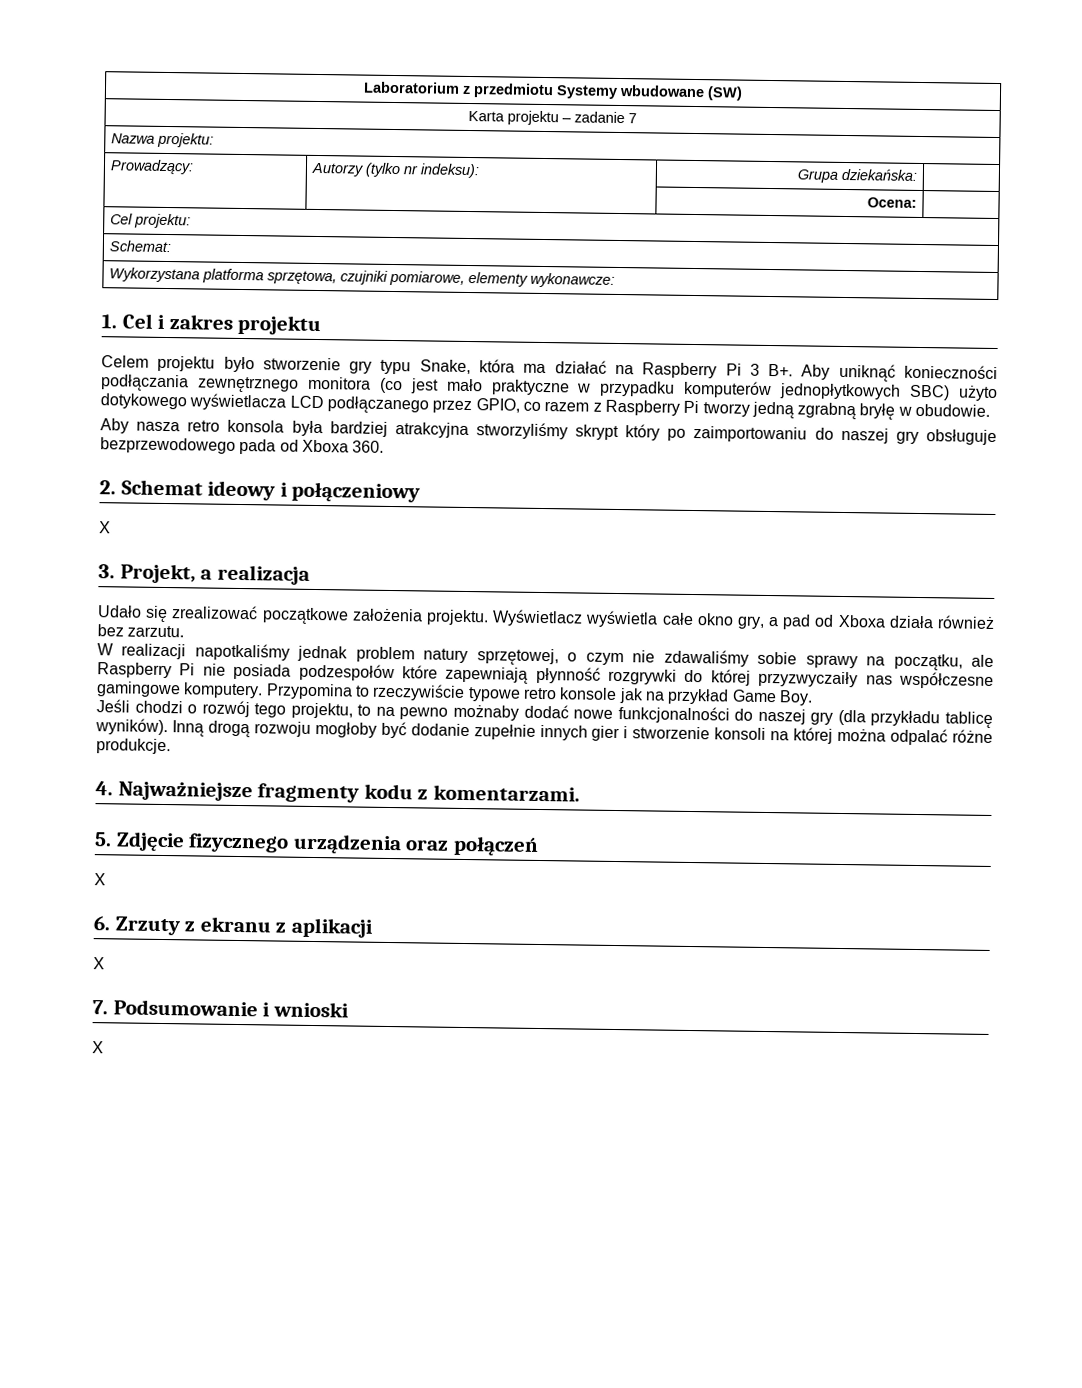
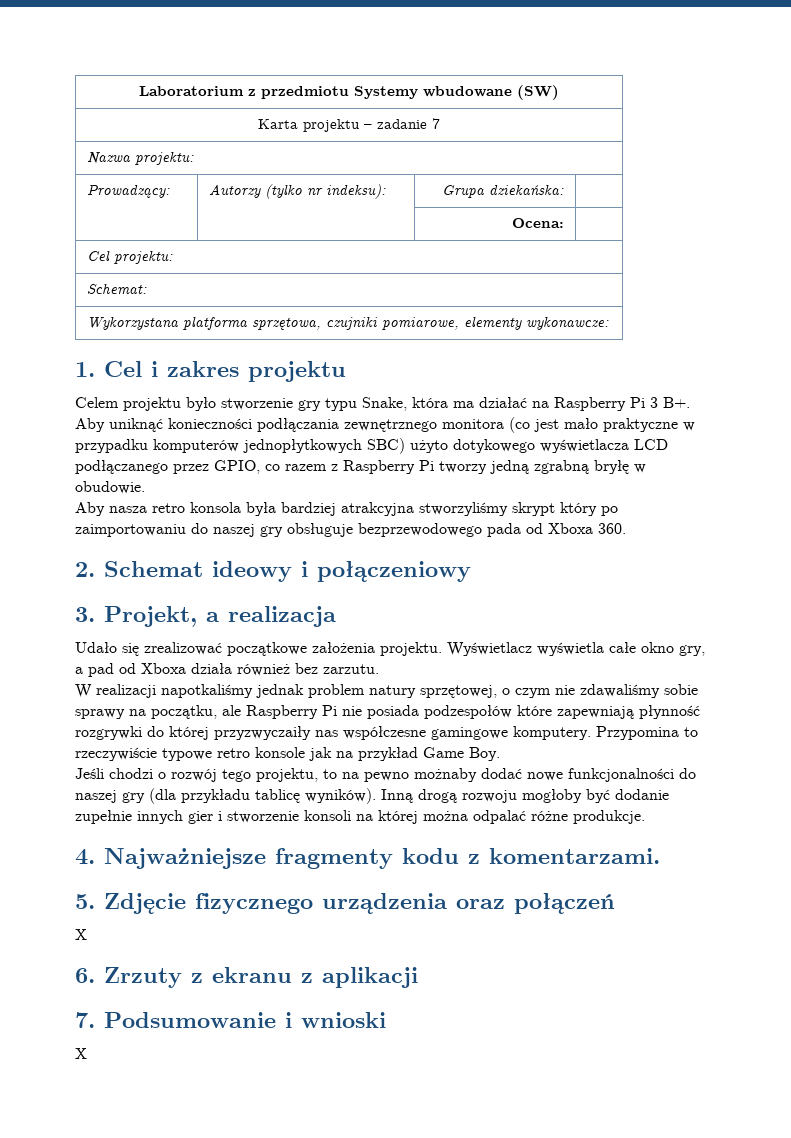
[99,521,111,534] // X -> (471, 571) none
[93,957,105,970] // X -> (418, 977) none

